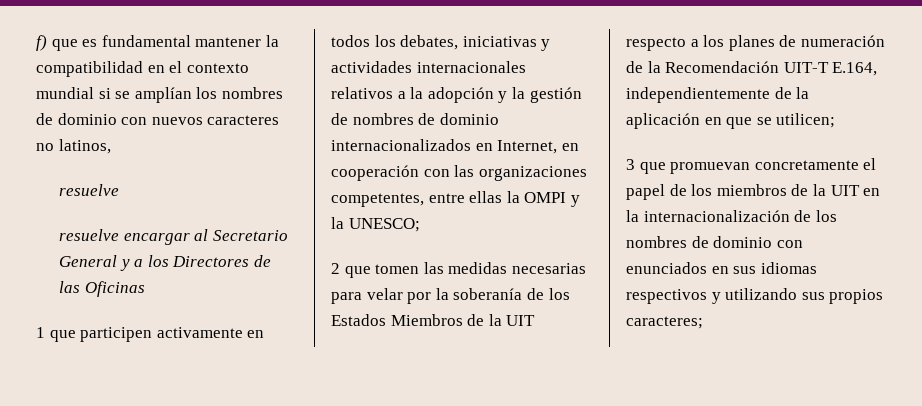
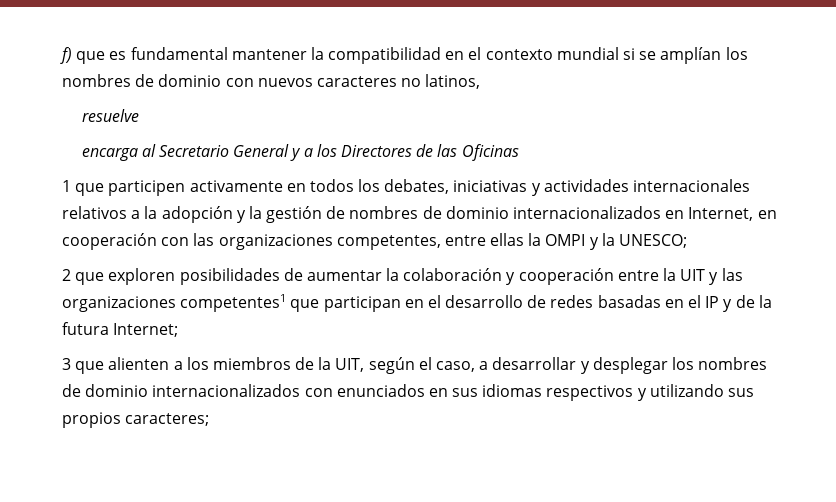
[58,229,190,245] resuelve encargar -> [81,148,138,161] encarga
[375,262,586,274] [331,288,570,304] [331,314,536,326] [626,35,885,51] [626,61,878,76] [626,87,810,103] [626,113,836,129] [626,158,877,174] [626,184,881,200] [626,210,837,222] [626,236,773,248] tomen las medidas necesarias para velar por la soberanía de los Estados Miembros de la UIT respecto a los planes de numeración de la Recomendación UIT-T E.164, independientemente de la aplicación en que se utilicen; // 3 que promuevan concretamente el papel de los miembros de la UIT en la internacionalización de los nombres de dominio -> [108,268,743,285] [62,294,772,312] [62,322,179,337] [62,357,768,374] [62,384,301,397] exploren posibilidades de aumentar la colaboración y cooperación entre la UIT y las organizaciones competentes1 que participan en el desarrollo de redes basadas en el IP y de la futura Internet; // 3 que alienten a los miembros de la UIT, según el caso, a desarrollar y desplegar los nombres de dominio internacionalizados

